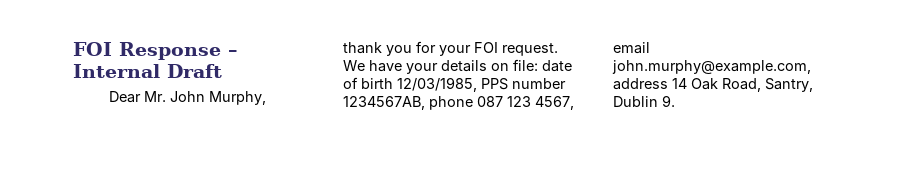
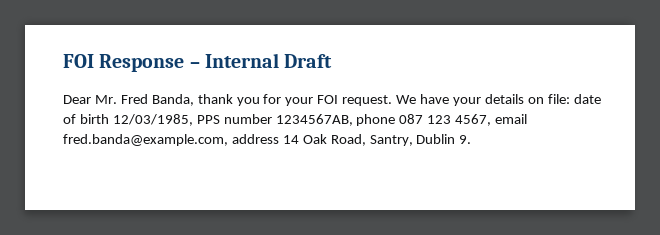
[169,91,266,105] John Murphy, -> [120,94,194,106] Fred Banda,
[612,60,811,74] john.murphy@example.com, -> [63,134,228,146] fred.banda@example.com,

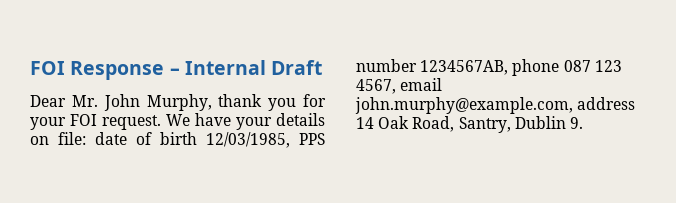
[120,94,194,106] Fred Banda, -> [103,94,212,111] John Murphy,
[63,134,228,146] fred.banda@example.com, -> [355,97,573,114] john.murphy@example.com,

